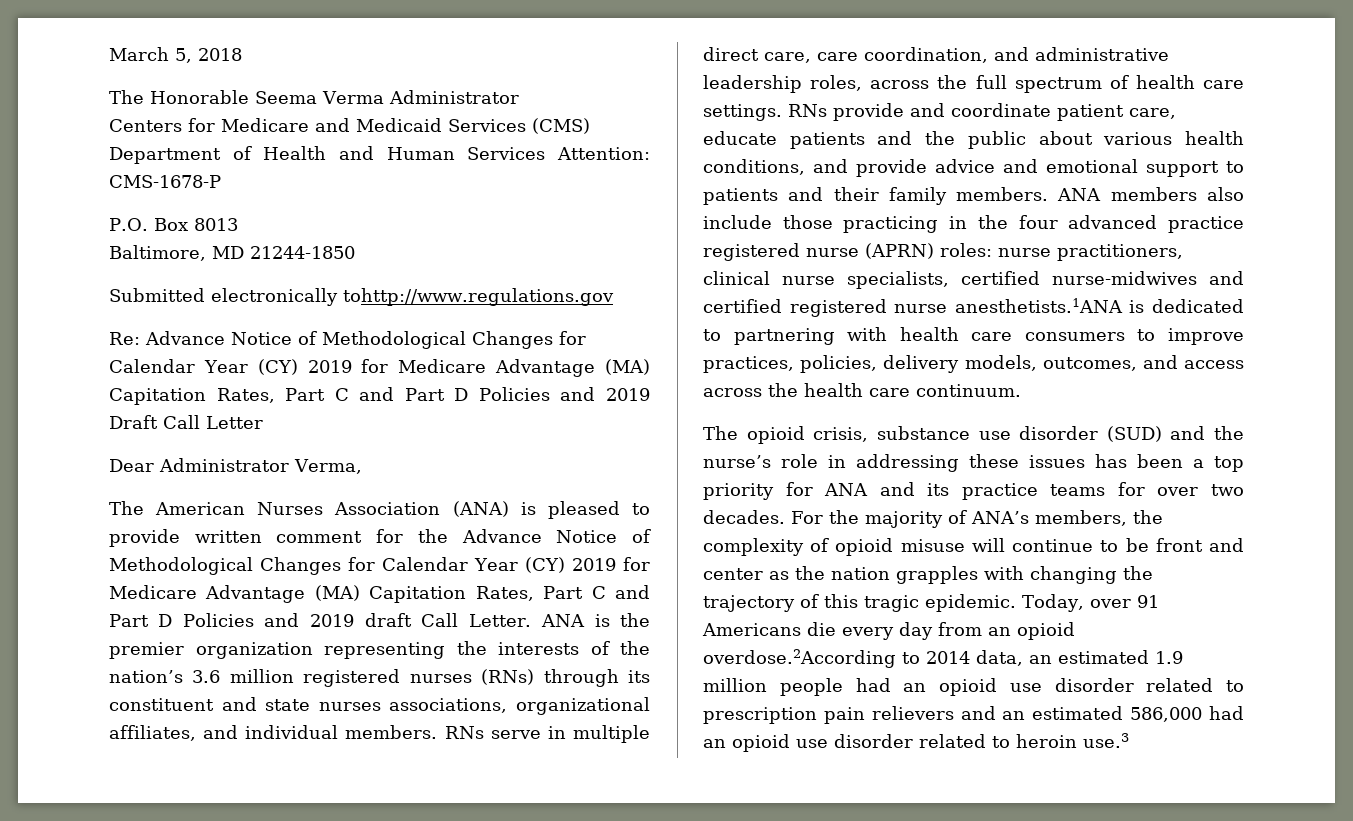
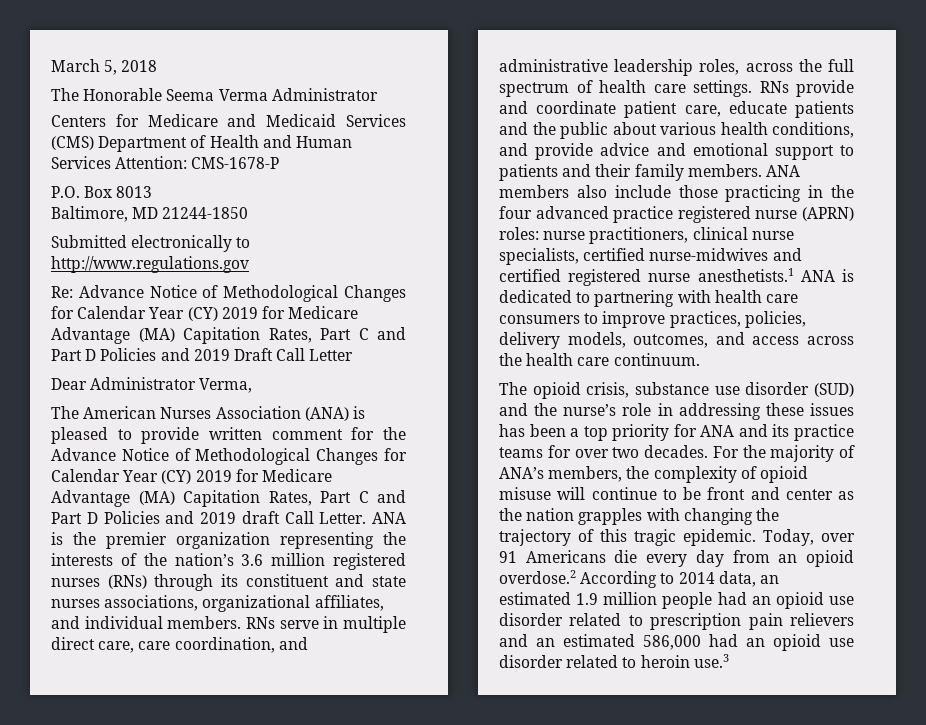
[343,288,614,306] tohttp://www.regulations.gov -> [236,237,251,248] [51,256,249,273] to http://www.regulations.gov
[954,298,1123,313] anesthetists.1ANA -> [697,268,835,282] anesthetists.1 ANA
[703,649,896,668] overdose.2According -> [499,570,658,588] overdose.2 According

